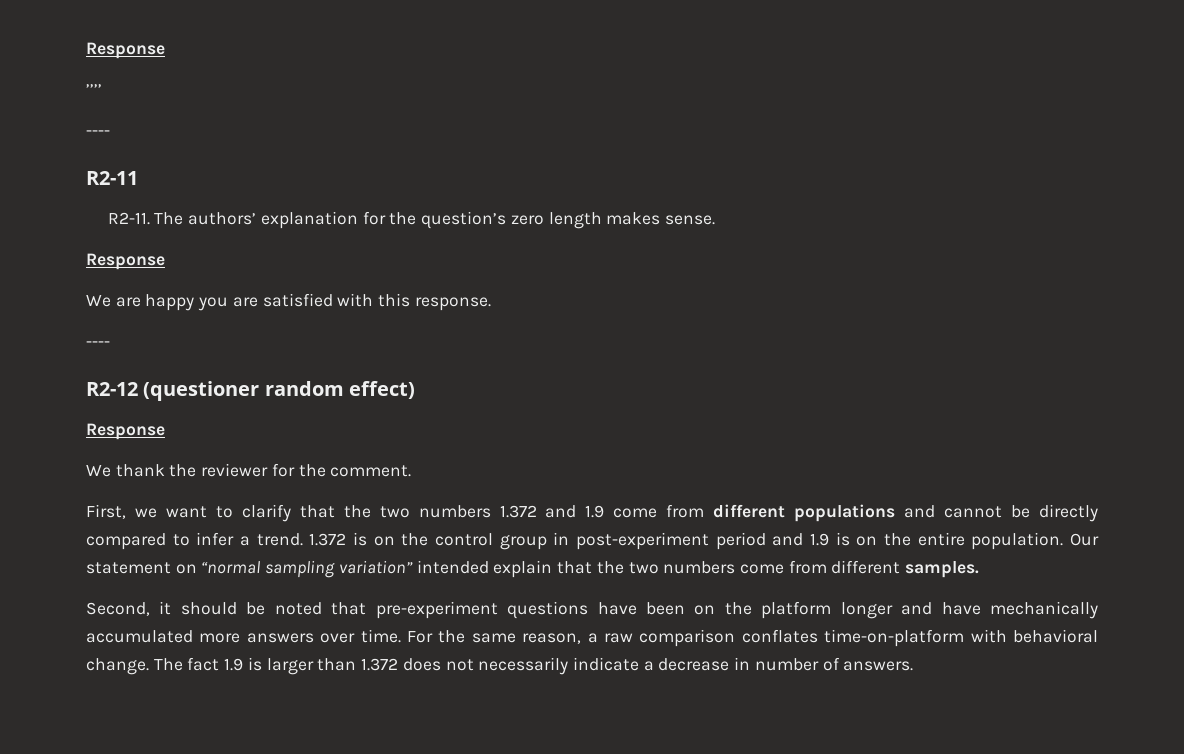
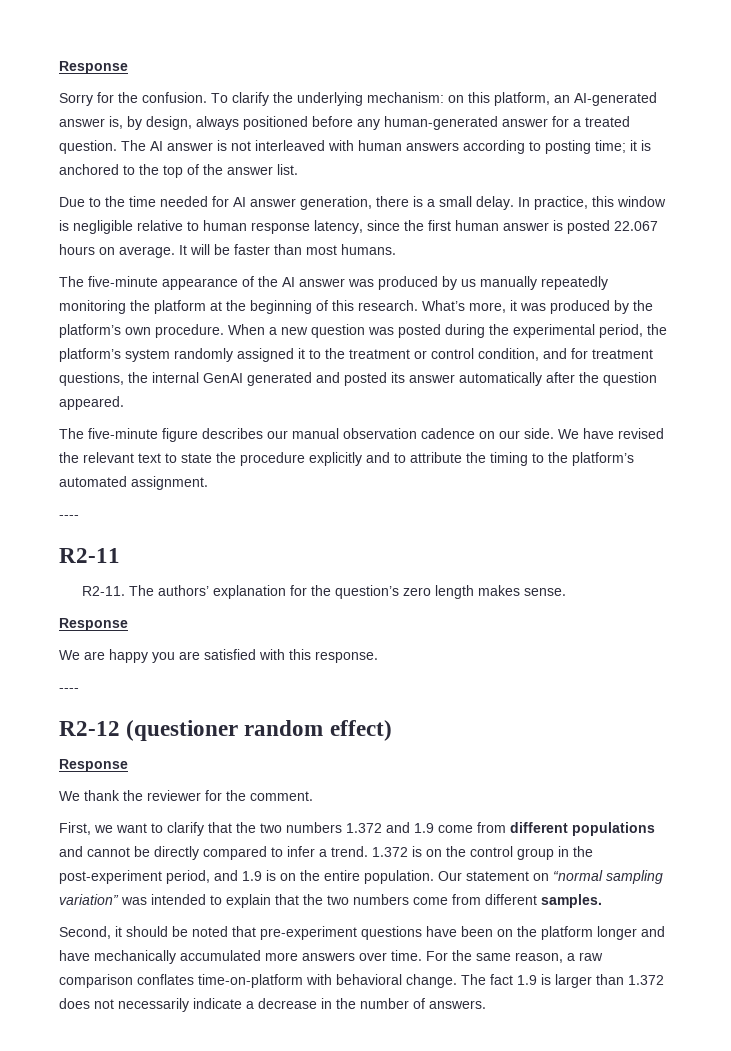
[86,42,165,59] [86,84,102,95] Response // ’’’’ -> [59,61,128,74] [59,92,657,106] [59,116,630,130] [59,140,651,154] [59,164,298,178] [59,196,666,210] [59,220,658,234] [59,244,396,258] [59,276,608,290] [59,300,653,314] [59,324,667,338] [59,348,653,362] [59,372,657,386] [59,396,124,410] [59,428,664,442] [59,452,634,466] [59,476,208,490] Response // Sorry for the confusion. To clarify the underlying mechanism: on this platform, an AI-generated answer is, by design, always positioned before any human-generated answer for a treated question. The AI answer is not interleaved with human answers according to posting time; it is anchored to the top of the answer list. // Due to the time needed for AI answer generation, there is a small delay. In practice, this window is negligible relative to human response latency, since the first human answer is posted 22.067 hours on average. It will be faster than most humans. // The five-minute appearance of the AI answer was produced by us manually repeatedly monitoring the platform at the beginning of this research. What’s more, it was produced by the platform’s own procedure. When a new question was posted during the experimental period, the platform’s system randomly assigned it to the treatment or control condition, and for treatment questions, the internal GenAI generated and posted its answer automatically after the question appeared. // The five-minute figure describes our manual observation cadence on our side. We have revised the relevant text to state the procedure explicitly and to attribute the timing to the platform’s automated assignment.
[576,532,766,550] post-experiment period -> [573,846,593,857] [59,870,210,884] the post-experiment period,
[416,560,489,574] intended -> [121,894,222,905] was intended to
(751, 663) none -> [336,998,356,1009] the

